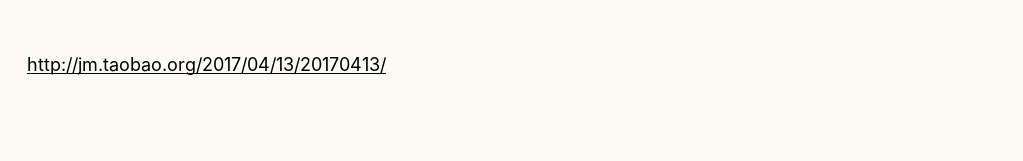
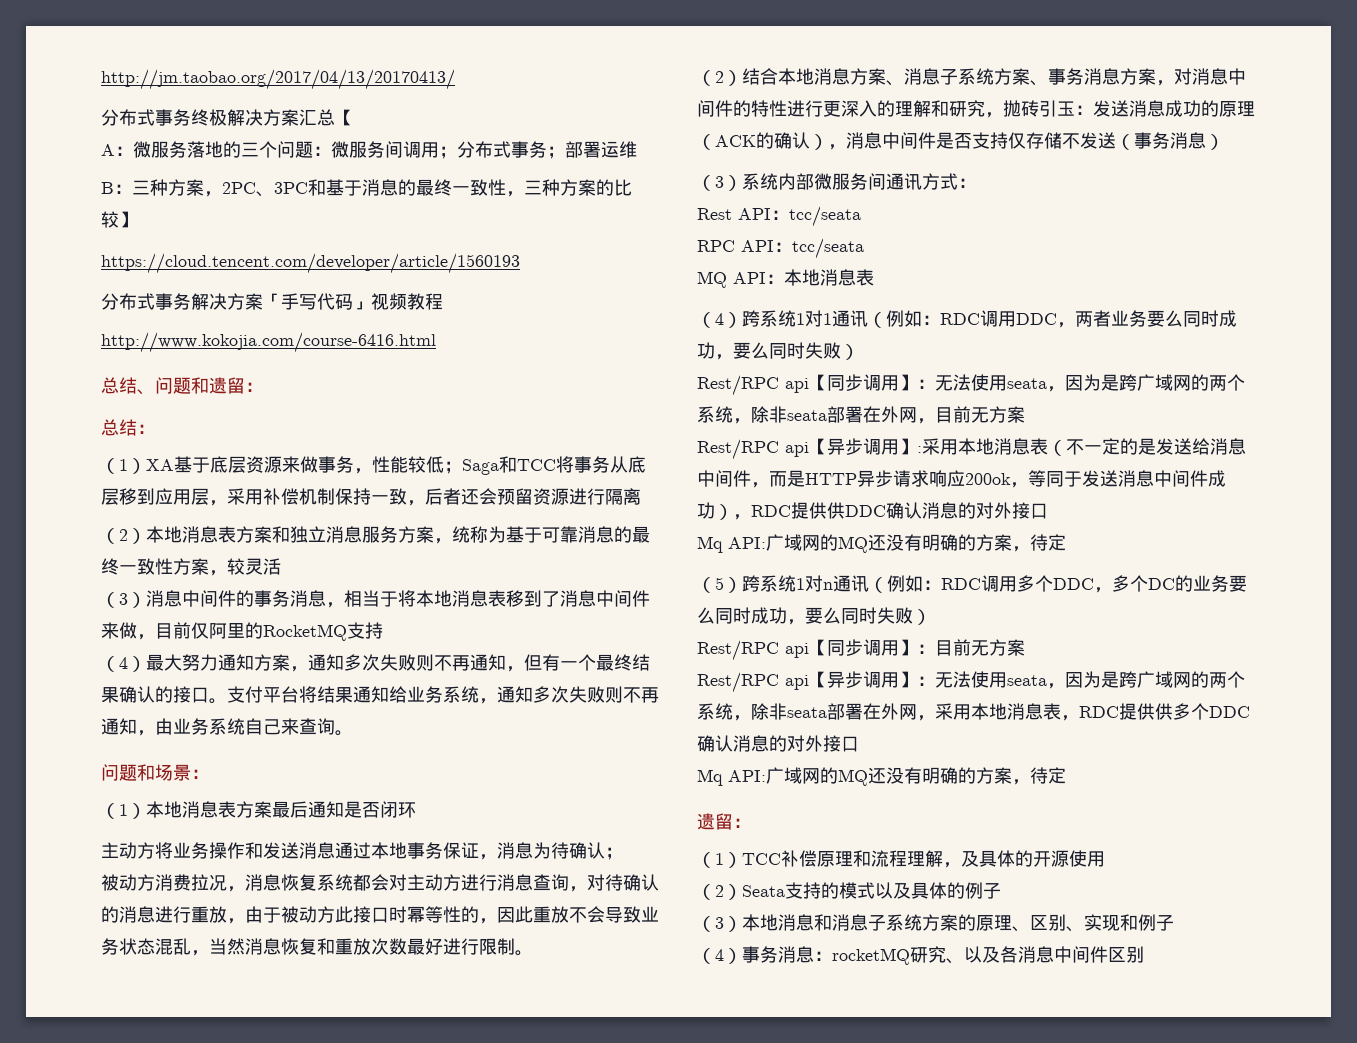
(387, 66) none -> [101,109,353,126] [101,141,637,159] [101,179,632,197] [101,211,137,228] [101,253,520,274] [101,293,443,310] [101,332,436,353] [101,377,263,395] [101,419,155,436] [101,456,646,475] [101,488,641,506] [101,526,650,544] [101,558,281,576] [101,590,650,608] [101,622,383,641] [101,654,650,672] [101,686,659,704] [101,718,353,736] [101,764,209,781] [101,801,416,819] [101,842,623,860] [101,874,659,892] [101,906,659,924] [101,938,533,956] [697,68,1246,86] [697,100,1255,118] [697,132,1224,150] [697,173,976,191] [697,206,861,227] [697,238,864,259] [697,269,874,288] [697,310,1237,328] [697,342,859,360] [697,374,1245,396] [697,406,1025,424] [697,438,1246,460] [697,470,1226,488] [697,502,1048,520] [697,534,1066,553] [697,575,1247,593] [697,607,931,625] [697,639,1025,661] [697,671,1245,693] [697,703,1250,721] [697,735,859,752] [697,767,1066,786] [697,813,751,830] [697,850,1105,868] [697,882,1001,900] [697,914,1174,932] [697,946,1144,965] // 分布式事务终极解决方案汇总【 // A：微服务落地的三个问题：微服务间调用；分布式事务；部署运维 // B：三种方案，2PC、3PC和基于消息的最终一致性，三种方案的比较】 // https://cloud.tencent.com/developer/article/1560193 // 分布式事务解决方案「手写代码」视频教程 // http://www.kokojia.com/course-6416.html // 总结、问题和遗留： // 总结： // （1）XA基于底层资源来做事务，性能较低；Saga和TCC将事务从底层移到应用层，采用补偿机制保持一致，后者还会预留资源进行隔离 // （2）本地消息表方案和独立消息服务方案，统称为基于可靠消息的最终一致性方案，较灵活 // （3）消息中间件的事务消息，相当于将本地消息表移到了消息中间件来做，目前仅阿里的RocketMQ支持 // （4）最大努力通知方案，通知多次失败则不再通知，但有一个最终结果确认的接口。支付平台将结果通知给业务系统，通知多次失败则不再通知，由业务系统自己来查询。 // 问题和场景： // （1）本地消息表方案最后通知是否闭环 // 主动方将业务操作和发送消息通过本地事务保证，消息为待确认； // 被动方消费拉况，消息恢复系统都会对主动方进行消息查询，对待确认的消息进行重放，由于被动方此接口时幂等性的，因此重放不会导致业务状态混乱，当然消息恢复和重放次数最好进行限制。 // （2）结合本地消息方案、消息子系统方案、事务消息方案，对消息中间件的特性进行更深入的理解和研究，抛砖引玉：发送消息成功的原理（ACK的确认），消息中间件是否支持仅存储不发送（事务消息） // （3）系统内部微服务间通讯方式： // Rest API：tcc/seata // RPC API：tcc/seata // MQ API：本地消息表 // （4）跨系统1对1通讯（例如：RDC调用DDC，两者业务要么同时成功，要么同时失败） // Rest/RPC api【同步调用】：无法使用seata，因为是跨广域网的两个系统，除非seata部署在外网，目前无方案 // Rest/RPC api【异步调用】:采用本地消息表（不一定的是发送给消息中间件，而是HTTP异步请求响应200ok，等同于发送消息中间件成功），RDC提供供DDC确认消息的对外接口 // Mq API:广域网的MQ还没有明确的方案，待定 // （5）跨系统1对n通讯（例如：RDC调用多个DDC，多个DC的业务要么同时成功，要么同时失败） // Rest/RPC api【同步调用】：目前无方案 // Rest/RPC api【异步调用】：无法使用seata，因为是跨广域网的两个系统，除非seata部署在外网，采用本地消息表，RDC提供供多个DDC确认消息的对外接口 // Mq API:广域网的MQ还没有明确的方案，待定 // 遗留： // （1）TCC补偿原理和流程理解，及具体的开源使用 // （2）Seata支持的模式以及具体的例子 // （3）本地消息和消息子系统方案的原理、区别、实现和例子 // （4）事务消息：rocketMQ研究、以及各消息中间件区别

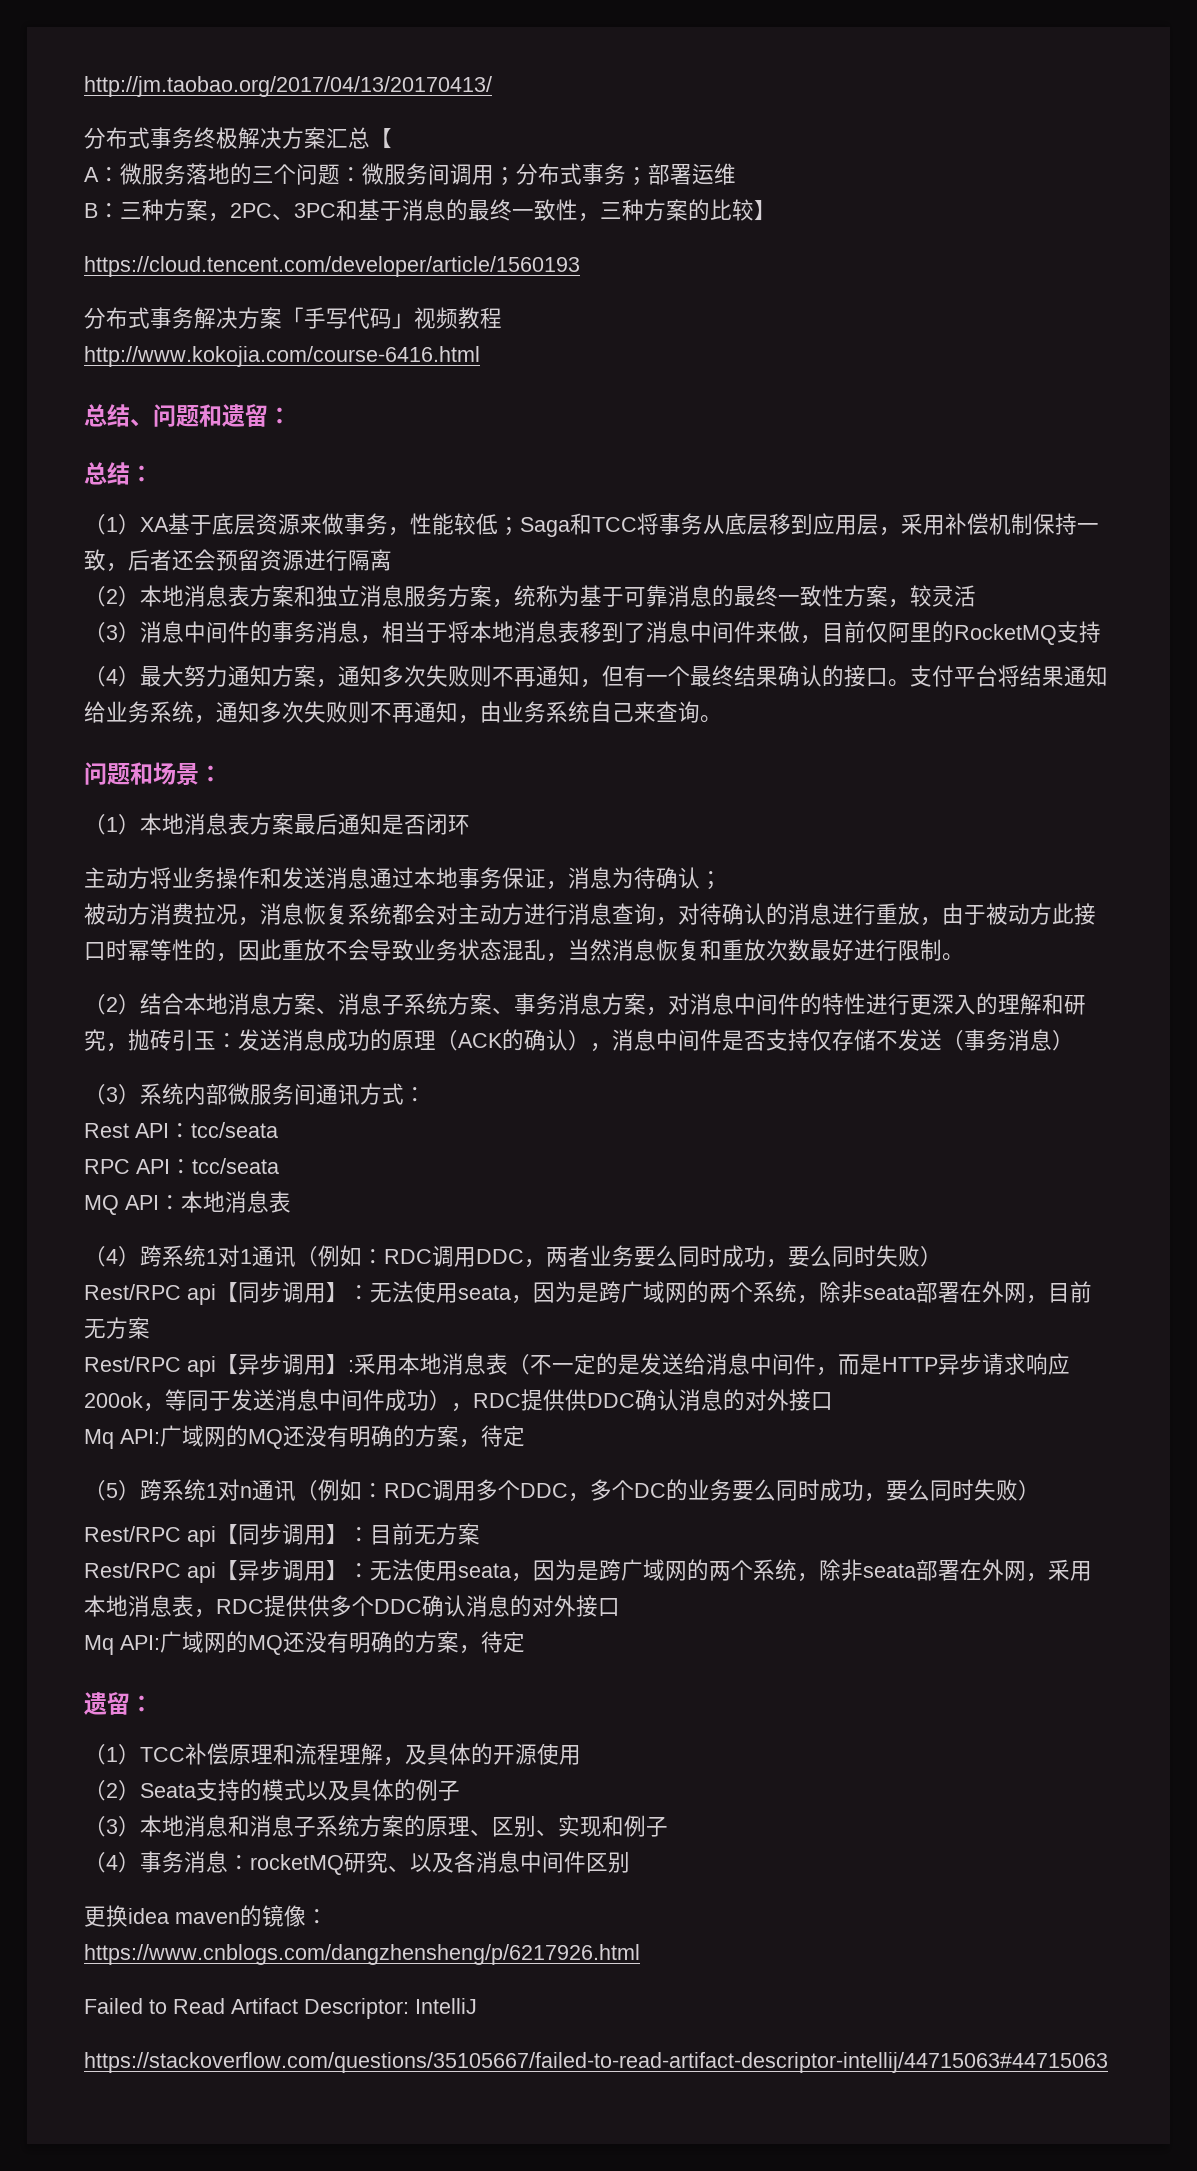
(1144, 954) none -> [84,1905,328,1927] [84,1944,640,1965] [84,1998,477,2019] [84,2052,1108,2073] // 更换idea maven的镜像： // https://www.cnblogs.com/dangzhensheng/p/6217926.html // Failed to Read Artifact Descriptor: IntelliJ // https://stackoverflow.com/questions/35105667/failed-to-read-artifact-descriptor-intellij/44715063#44715063

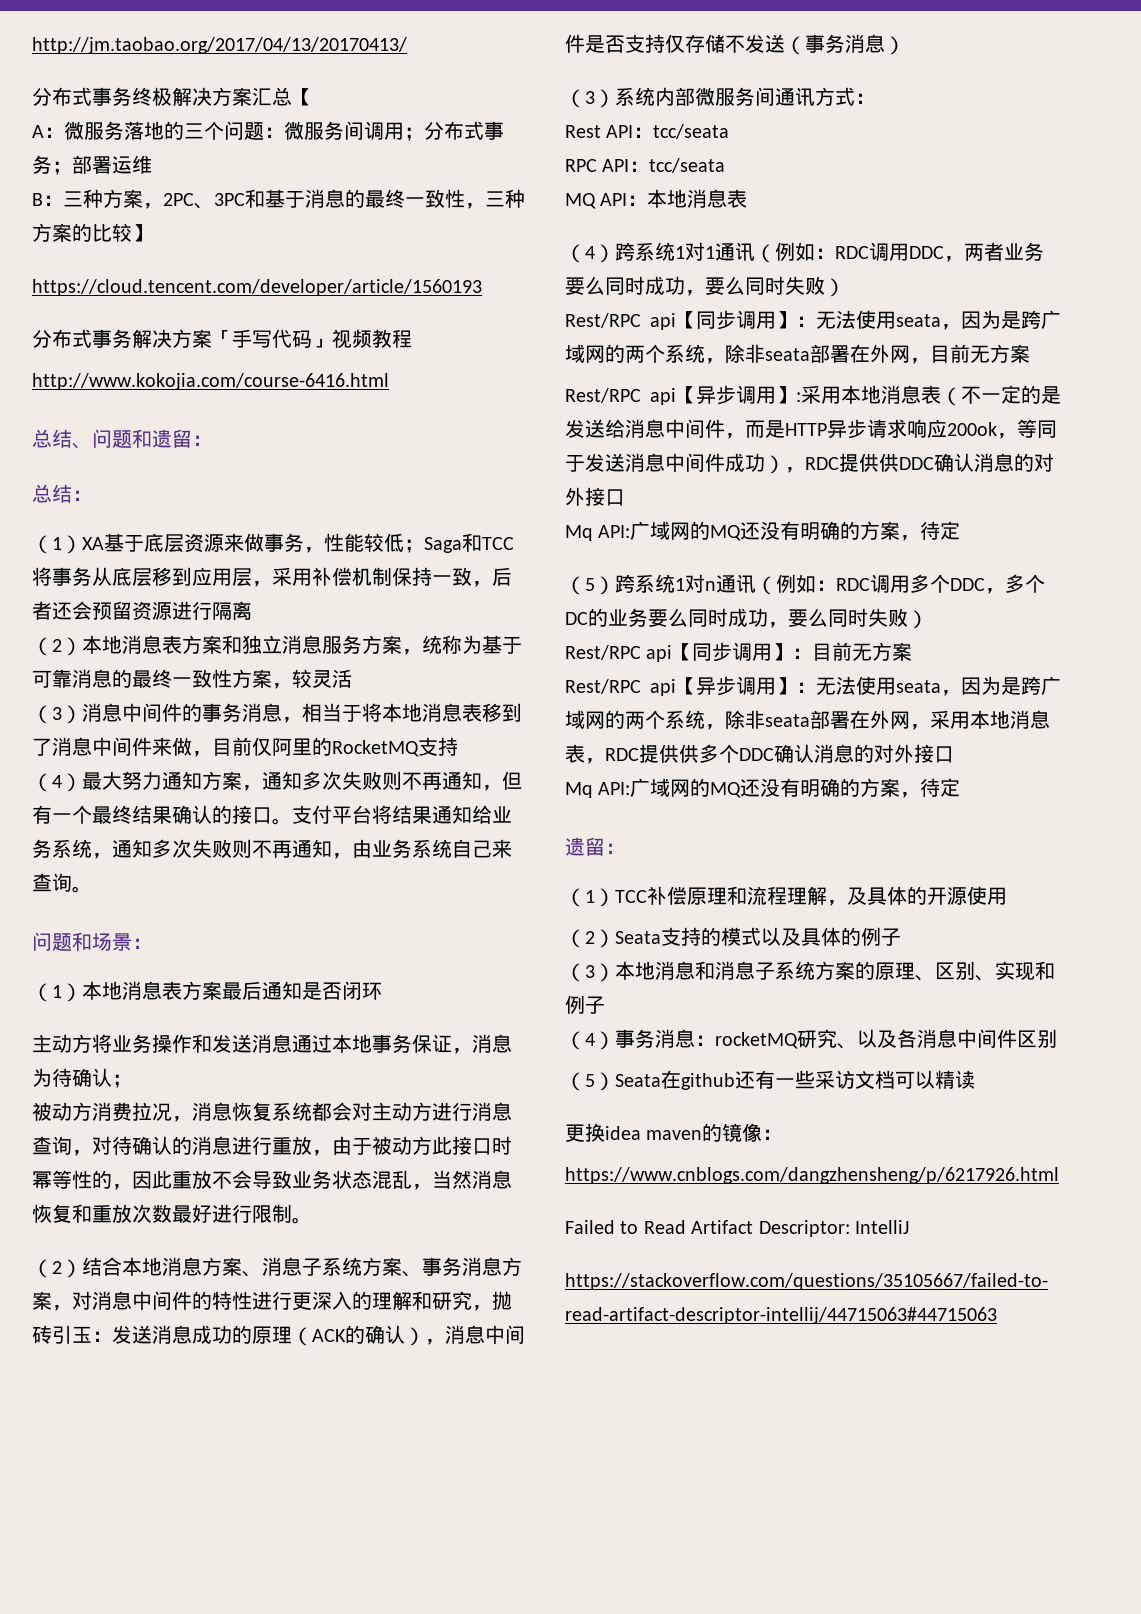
(630, 1862) none -> [565,1070,975,1091] // （5）Seata在github还有一些采访文档可以精读

